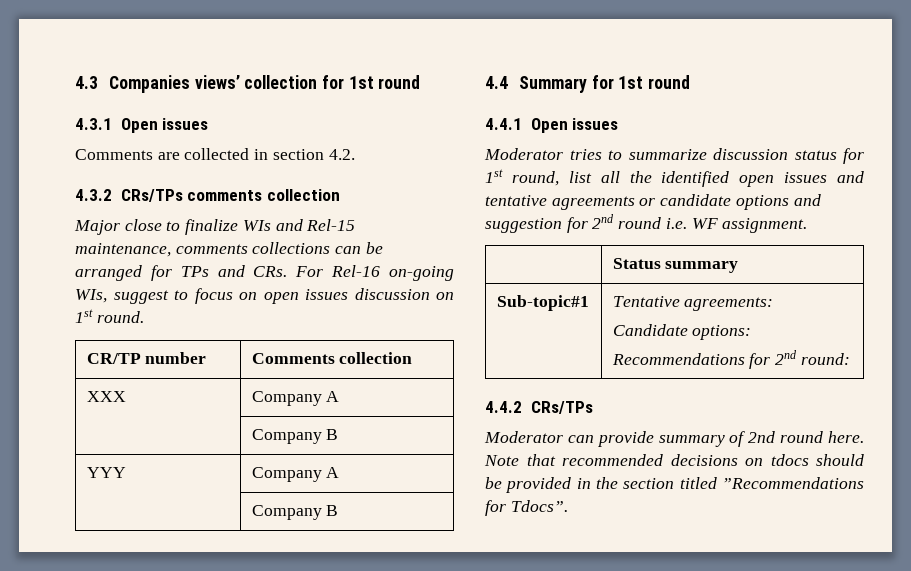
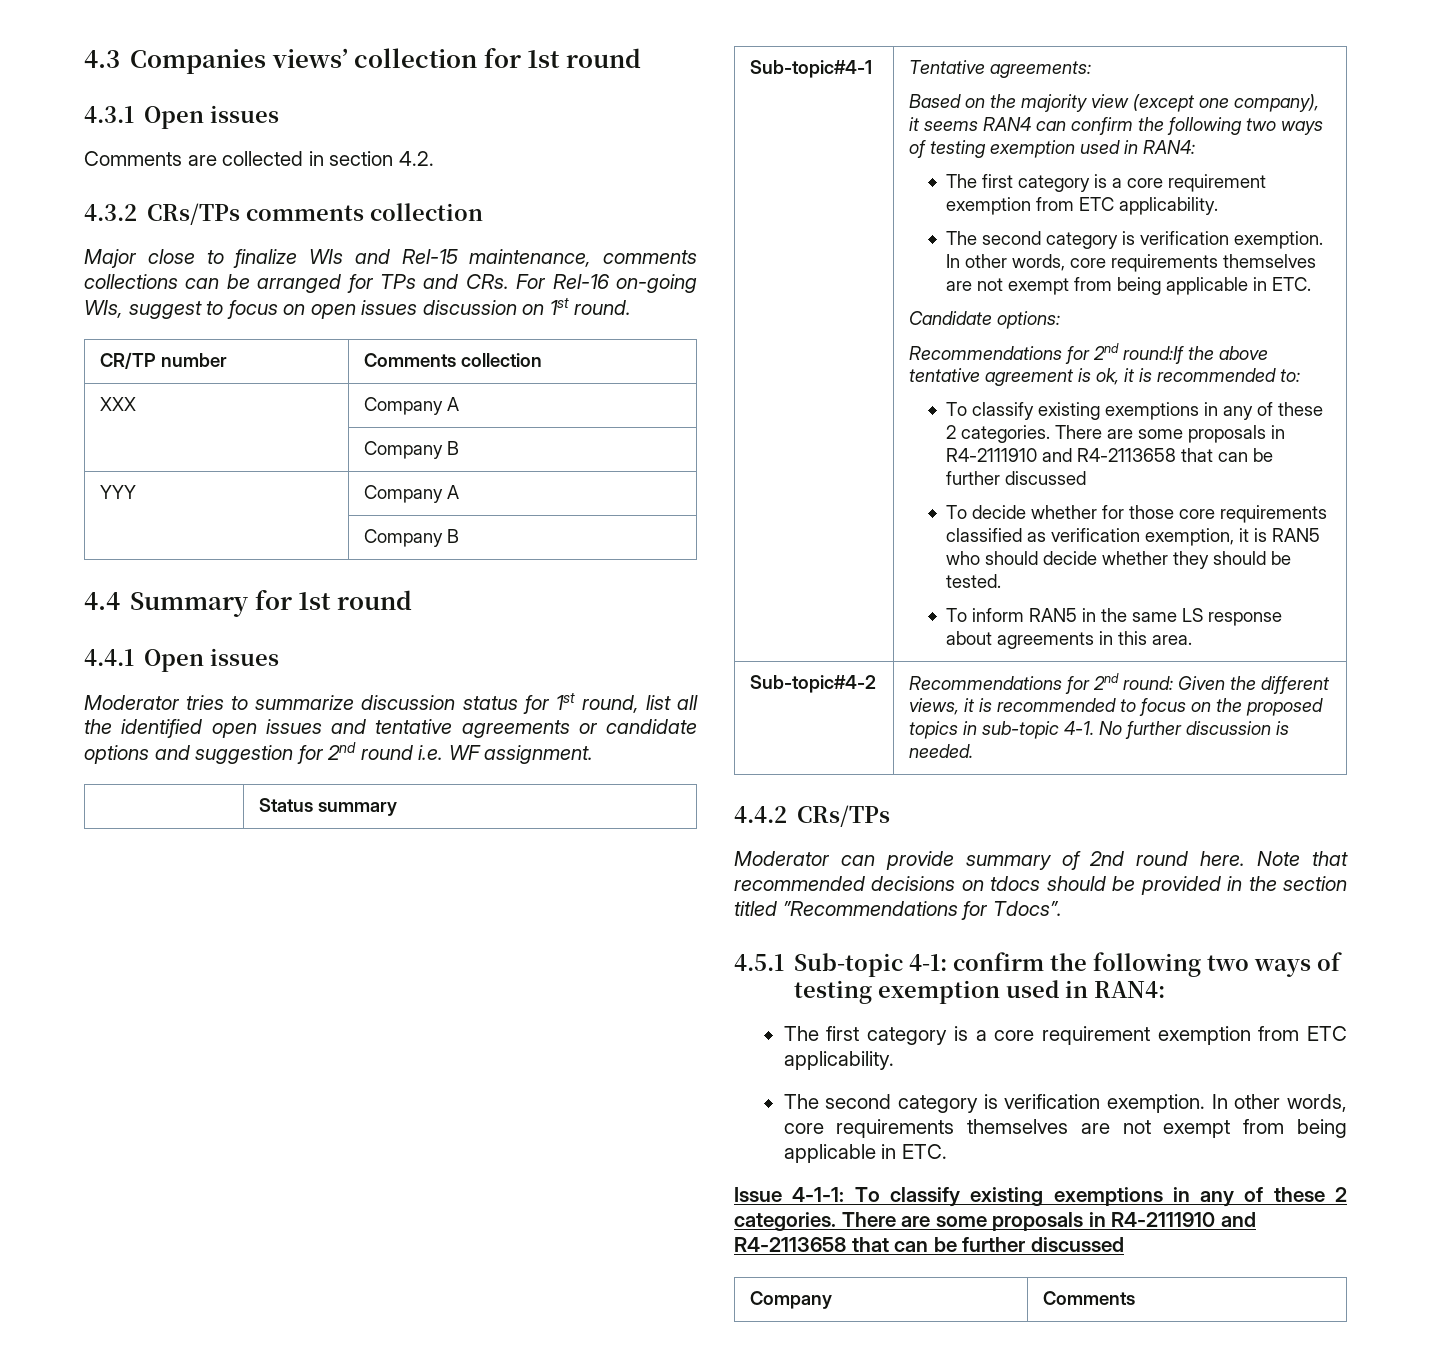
[496,295,589,311] Sub-topic#1 -> [750,60,873,78] Sub-topic#4-1
(774, 304) none -> [909,94,1320,112] [909,117,1324,135] [909,140,1196,158] [945,174,1266,192] [945,197,1218,215] [945,231,1323,249] [945,254,1316,272] [945,277,1311,295] // Based on the majority view (except one company), it seems RAN4 can confirm the following two ways of testing exemption used in RAN4: // The first category is a core requirement exemption from ETC applicability. // The second category is verification exemption. In other words, core requirements themselves are not exempt from being applicable in ETC.
[800,353,850,365] round: -> [1123,346,1269,364] [909,368,1301,386] [945,402,1323,420] [945,425,1285,443] [945,448,1273,462] [945,471,1086,485] [945,505,1327,523] [945,528,1320,546] [945,551,1291,569] [945,574,1001,588] [945,608,1282,626] [945,631,1192,649] [750,675,877,693] [909,673,1331,694] [909,698,1324,716] [909,721,1290,739] [909,744,974,758] round:If the above tentative agreement is ok, it is recommended to: // To classify existing exemptions in any of these 2 categories. There are some proposals in R4-2111910 and R4-2113658 that can be further discussed // To decide whether for those core requirements classified as verification exemption, it is RAN5 who should decide whether they should be tested. // To inform RAN5 in the same LS response about agreements in this area. // Sub-topic#4-2 | Recommendations for 2nd round: Given the different views, it is recommended to focus on the proposed topics in sub-topic 4-1. No further discussion is needed.
(568, 506) none -> [734,952,1343,977] [794,980,1166,1004] [783,1026,1347,1045] [783,1051,894,1070] [783,1094,1347,1113] [783,1119,1347,1138] [783,1144,947,1163] [734,1187,1347,1207] [734,1212,1256,1231] [734,1237,1124,1252] [750,1291,833,1309] [1043,1291,1136,1305] // 4.5.1 Sub-topic 4-1: confirm the following two ways of testing exemption used in RAN4: // The first category is a core requirement exemption from ETC applicability. // The second category is verification exemption. In other words, core requirements themselves are not exempt from being applicable in ETC. // Issue 4-1-1: To classify existing exemptions in any of these 2 categories. There are some proposals in R4-2111910 and R4-2113658 that can be further discussed // Company | Comments

